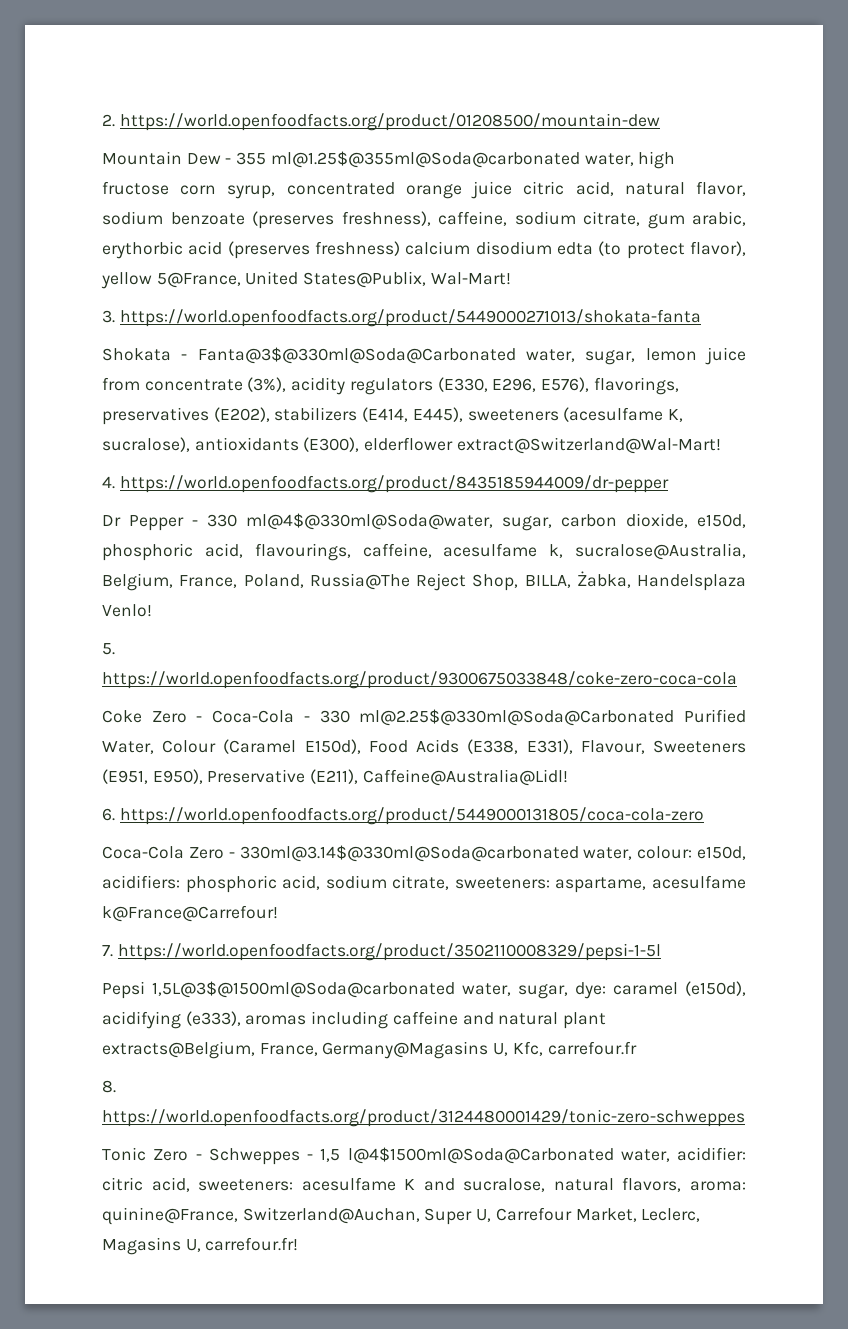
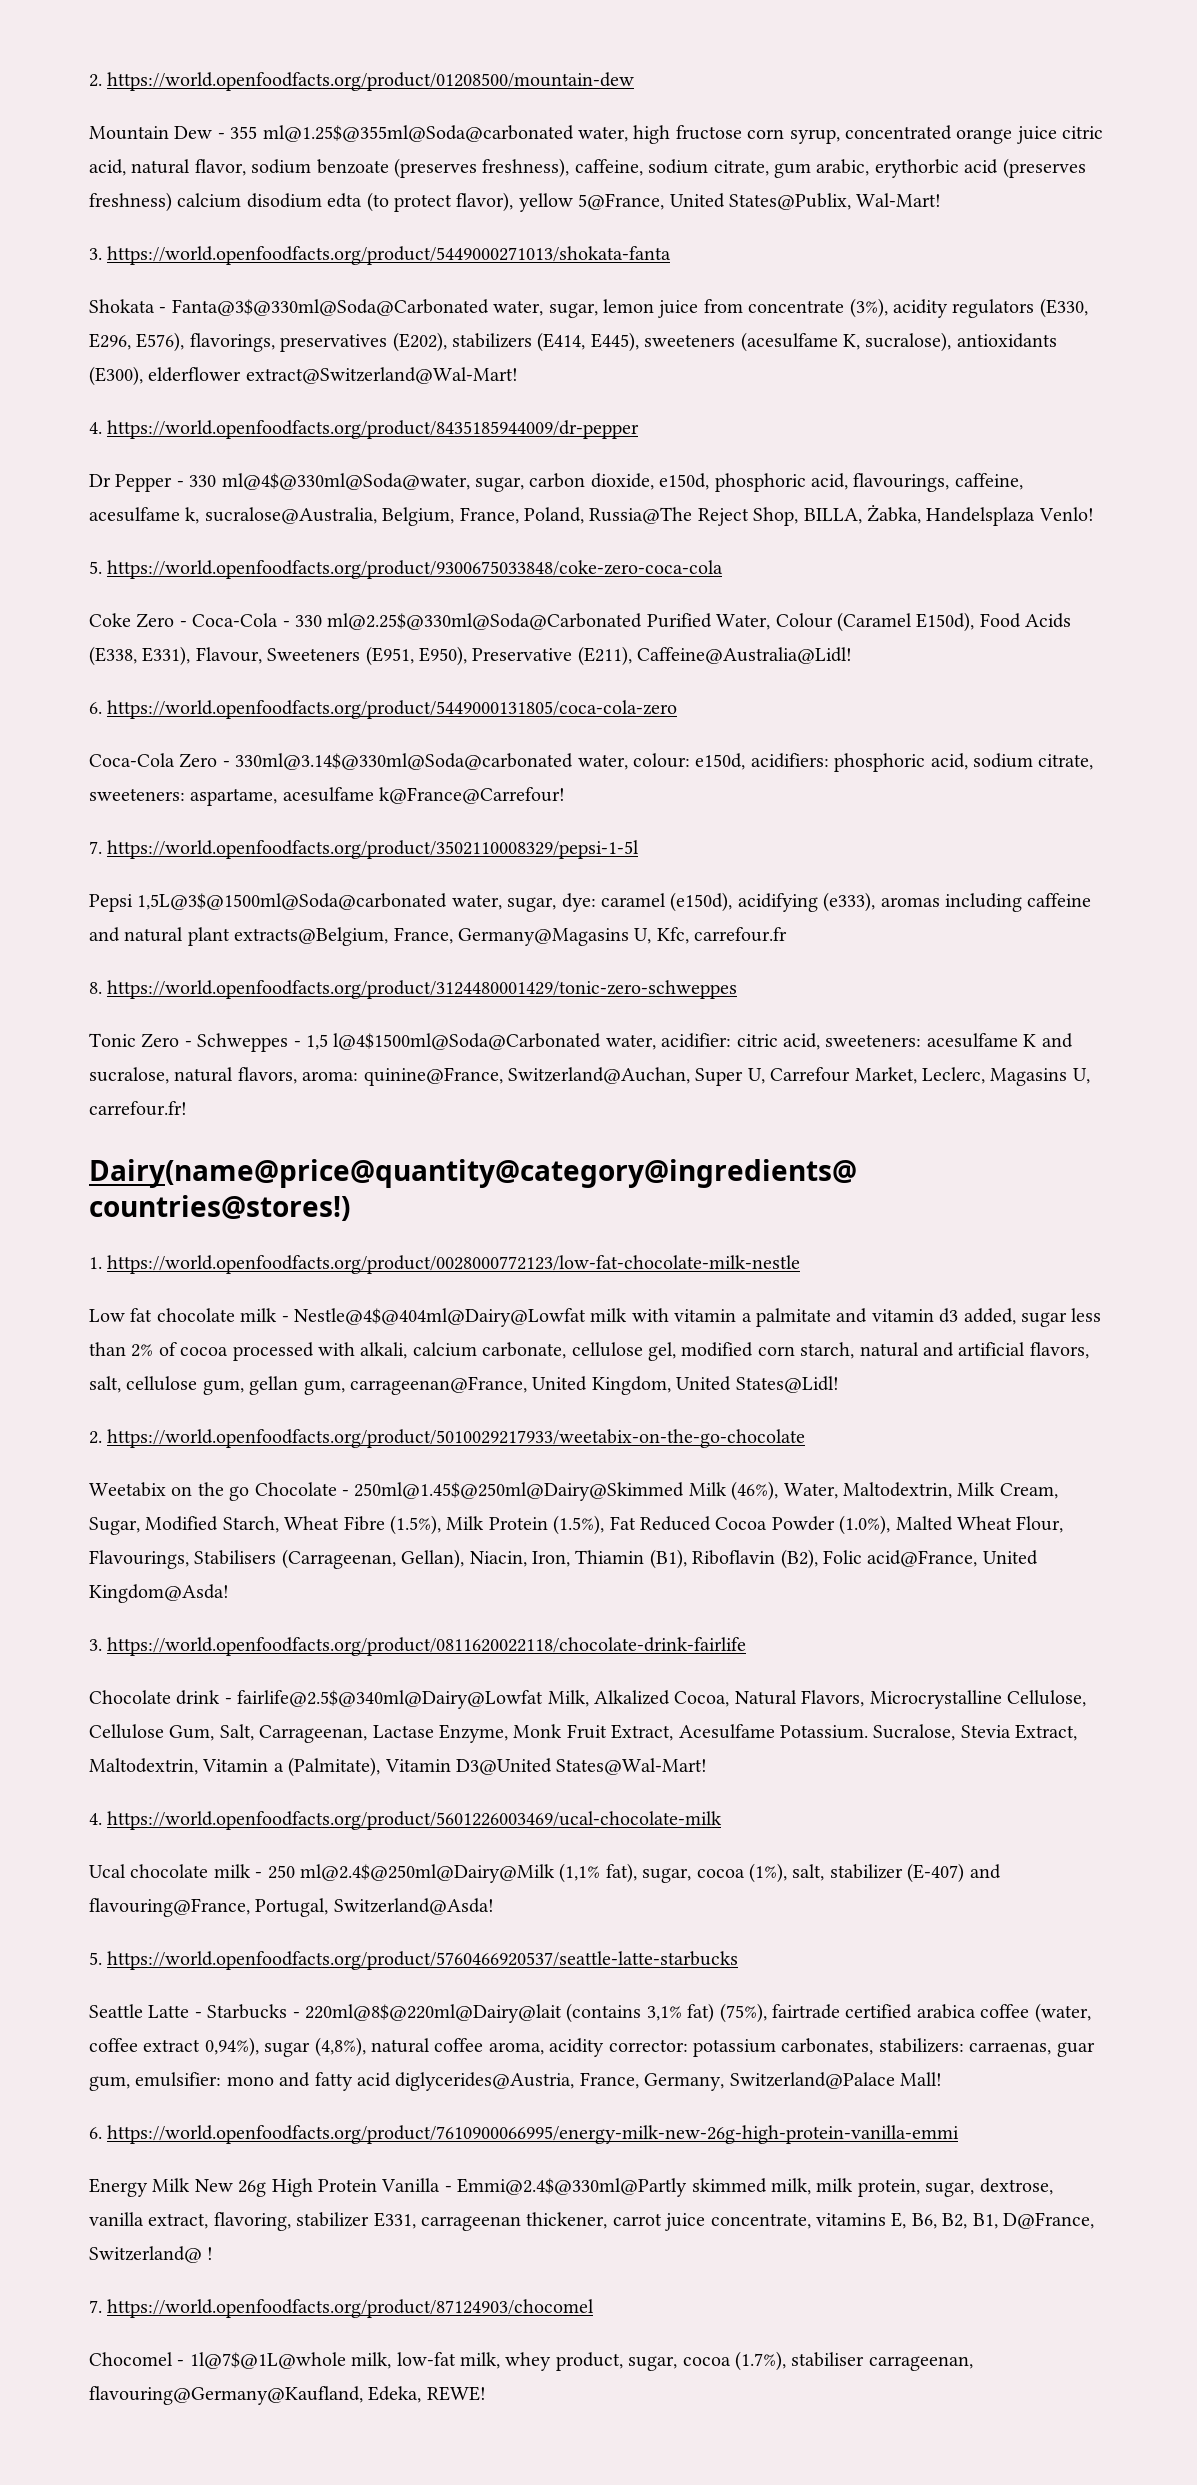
(299, 1244) none -> [89,1159,857,1188] [89,1195,350,1221] [89,1255,801,1274] [89,1308,1102,1327] [89,1342,1089,1361] [89,1376,839,1395] [89,1429,806,1448] [89,1481,1058,1501] [89,1515,1064,1535] [89,1549,1038,1569] [89,1584,229,1603] [89,1637,747,1656] [89,1690,1086,1709] [89,1724,1078,1743] [89,1757,708,1777] [89,1811,723,1830] [89,1863,1001,1883] [89,1898,494,1917] [89,1951,739,1970] [89,2003,1091,2023] [89,2037,1095,2057] [89,2072,942,2091] [89,2125,960,2144] [89,2178,1053,2197] [89,2212,1094,2231] [89,2246,214,2263] [89,2299,595,2318] [89,2351,973,2371] [89,2386,486,2405] // Dairy(name@price@quantity@category@ingredients@ countries@stores!) // 1. https://world.openfoodfacts.org/product/0028000772123/low-fat-chocolate-milk-nestle // Low fat chocolate milk - Nestle@4$@404ml@Dairy@Lowfat milk with vitamin a palmitate and vitamin d3 added, sugar less than 2% of cocoa processed with alkali, calcium carbonate, cellulose gel, modified corn starch, natural and artificial flavors, salt, cellulose gum, gellan gum, carrageenan@France, United Kingdom, United States@Lidl! // 2. https://world.openfoodfacts.org/product/5010029217933/weetabix-on-the-go-chocolate // Weetabix on the go Chocolate - 250ml@1.45$@250ml@Dairy@Skimmed Milk (46%), Water, Maltodextrin, Milk Cream, Sugar, Modified Starch, Wheat Fibre (1.5%), Milk Protein (1.5%), Fat Reduced Cocoa Powder (1.0%), Malted Wheat Flour, Flavourings, Stabilisers (Carrageenan, Gellan), Niacin, Iron, Thiamin (B1), Riboflavin (B2), Folic acid@France, United Kingdom@Asda! // 3. https://world.openfoodfacts.org/product/0811620022118/chocolate-drink-fairlife // Chocolate drink - fairlife@2.5$@340ml@Dairy@Lowfat Milk, Alkalized Cocoa, Natural Flavors, Microcrystalline Cellulose, Cellulose Gum, Salt, Carrageenan, Lactase Enzyme, Monk Fruit Extract, Acesulfame Potassium. Sucralose, Stevia Extract, Maltodextrin, Vitamin a (Palmitate), Vitamin D3@United States@Wal-Mart! // 4. https://world.openfoodfacts.org/product/5601226003469/ucal-chocolate-milk // Ucal chocolate milk - 250 ml@2.4$@250ml@Dairy@Milk (1,1% fat), sugar, cocoa (1%), salt, stabilizer (E-407) and flavouring@France, Portugal, Switzerland@Asda! // 5. https://world.openfoodfacts.org/product/5760466920537/seattle-latte-starbucks // Seattle Latte - Starbucks - 220ml@8$@220ml@Dairy@lait (contains 3,1% fat) (75%), fairtrade certified arabica coffee (water, coffee extract 0,94%), sugar (4,8%), natural coffee aroma, acidity corrector: potassium carbonates, stabilizers: carraenas, guar gum, emulsifier: mono and fatty acid diglycerides@Austria, France, Germany, Switzerland@Palace Mall! // 6. https://world.openfoodfacts.org/product/7610900066995/energy-milk-new-26g-high-protein-vanilla-emmi // Energy Milk New 26g High Protein Vanilla - Emmi@2.4$@330ml@Partly skimmed milk, milk protein, sugar, dextrose, vanilla extract, flavoring, stabilizer E331, carrageenan thickener, carrot juice concentrate, vitamins E, B6, B2, B1, D@France, Switzerland@ ! // 7. https://world.openfoodfacts.org/product/87124903/chocomel // Chocomel - 1l@7$@1L@whole milk, low-fat milk, whey product, sugar, cocoa (1.7%), stabiliser carrageenan, flavouring@Germany@Kaufland, Edeka, REWE!

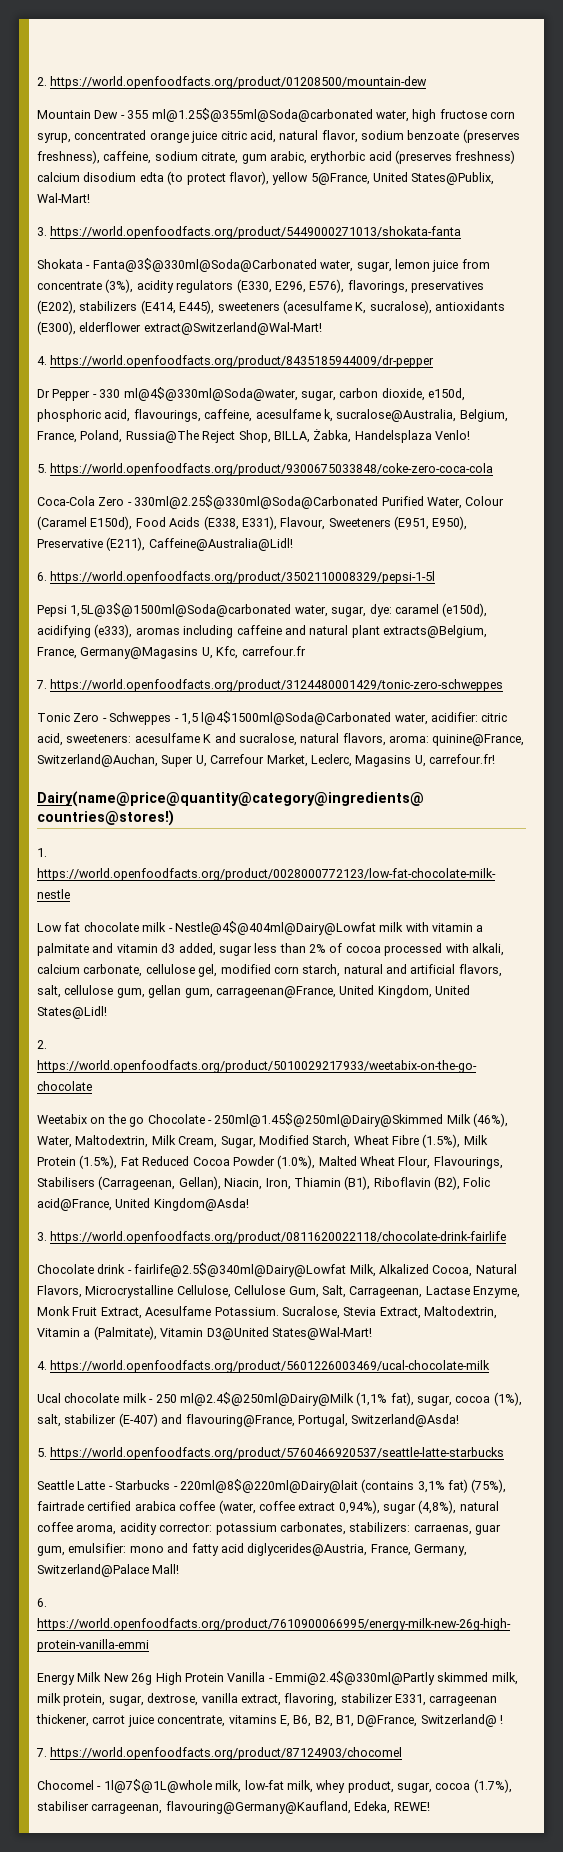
[89,613,643,630] Coke Zero - Coca-Cola - 330 ml@2.25$@330ml@Soda@Carbonated -> [37,495,379,509] Coca-Cola Zero - 330ml@2.25$@330ml@Soda@Carbonated
[107,700,678,719] [89,753,1094,772] [89,787,566,806] [89,841,102,854] https://world.openfoodfacts.org/product/5449000131805/coca-cola-zero // Coca-Cola Zero - 330ml@3.14$@330ml@Soda@carbonated water, colour: e150d, acidifiers: phosphoric acid, sodium citrate, sweeteners: aspartame, acesulfame k@France@Carrefour! // 7. -> (47, 576) none
[89,982,102,994] 8. -> [36,680,47,689] 7.

